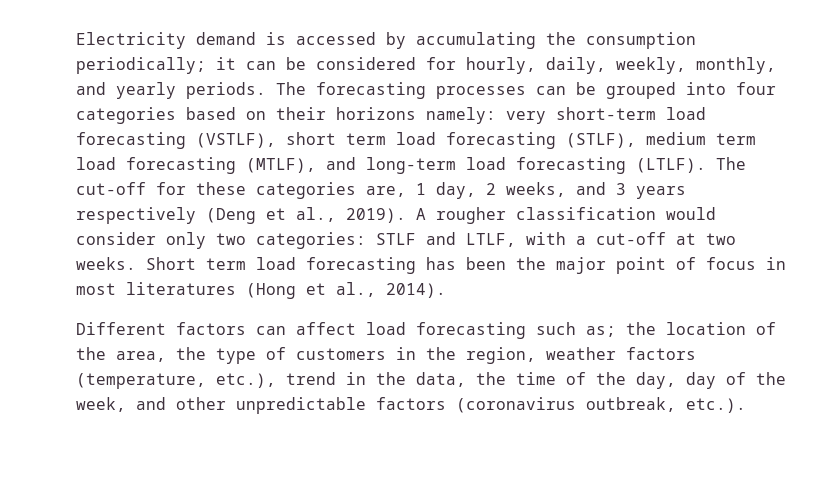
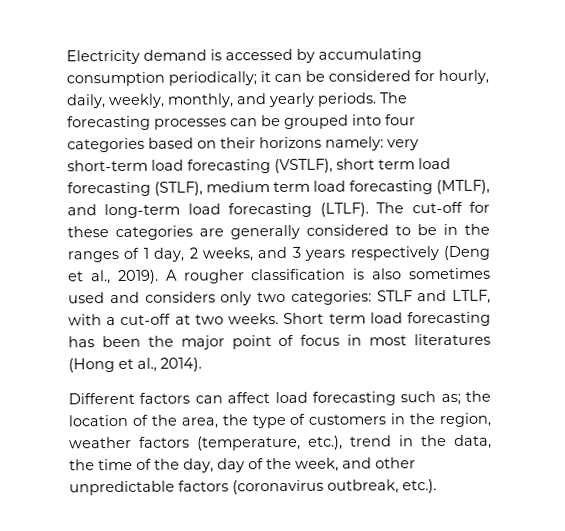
[546,32,576,45] the -> (422, 55) none
[366,186,406,197] are, -> [199,223,490,240] [67,247,140,263] are generally considered to be in the ranges of
[666,207,716,220] [76,232,156,245] would consider -> [353,267,491,280] [68,291,216,304] is also sometimes used and considers

